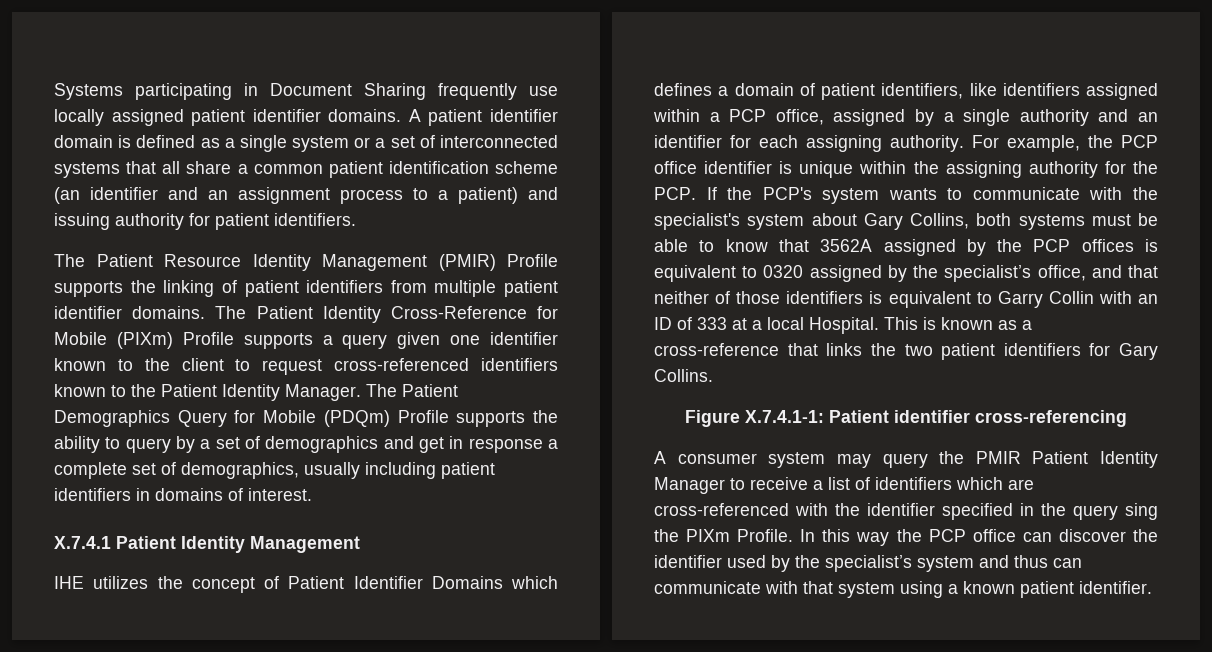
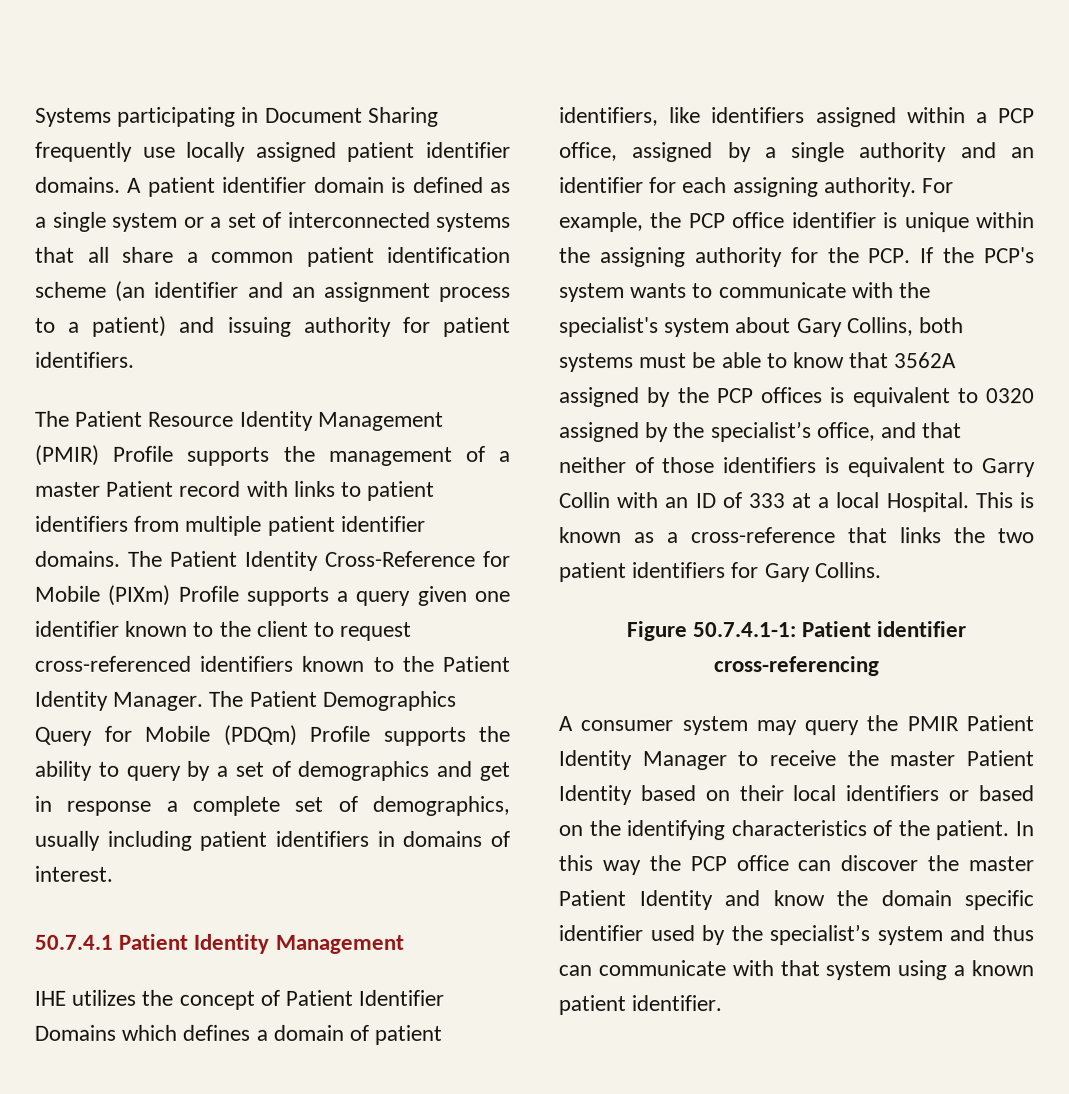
[163,280,237,297] linking of -> [328,445,512,466] [35,480,363,497] management of a master Patient record with links to
[54,536,111,549] X.7.4.1 -> [34,934,113,950] 50.7.4.1
[745,410,824,423] X.7.4.1-1: -> [691,622,796,638] 50.7.4.1-1:
[813,477,1034,490] [654,503,1158,520] [654,529,794,542] a list of identifiers which are cross-referenced with the identifier specified in the query sing the PIXm Profile. -> [846,750,1034,767] [558,785,1034,806] [558,820,1010,841] the master Patient Identity based on their local identifiers or based on the identifying characteristics of the patient.
(1158, 535) none -> [968,856,1034,872] [558,890,1034,911] master Patient Identity and know the domain specific

